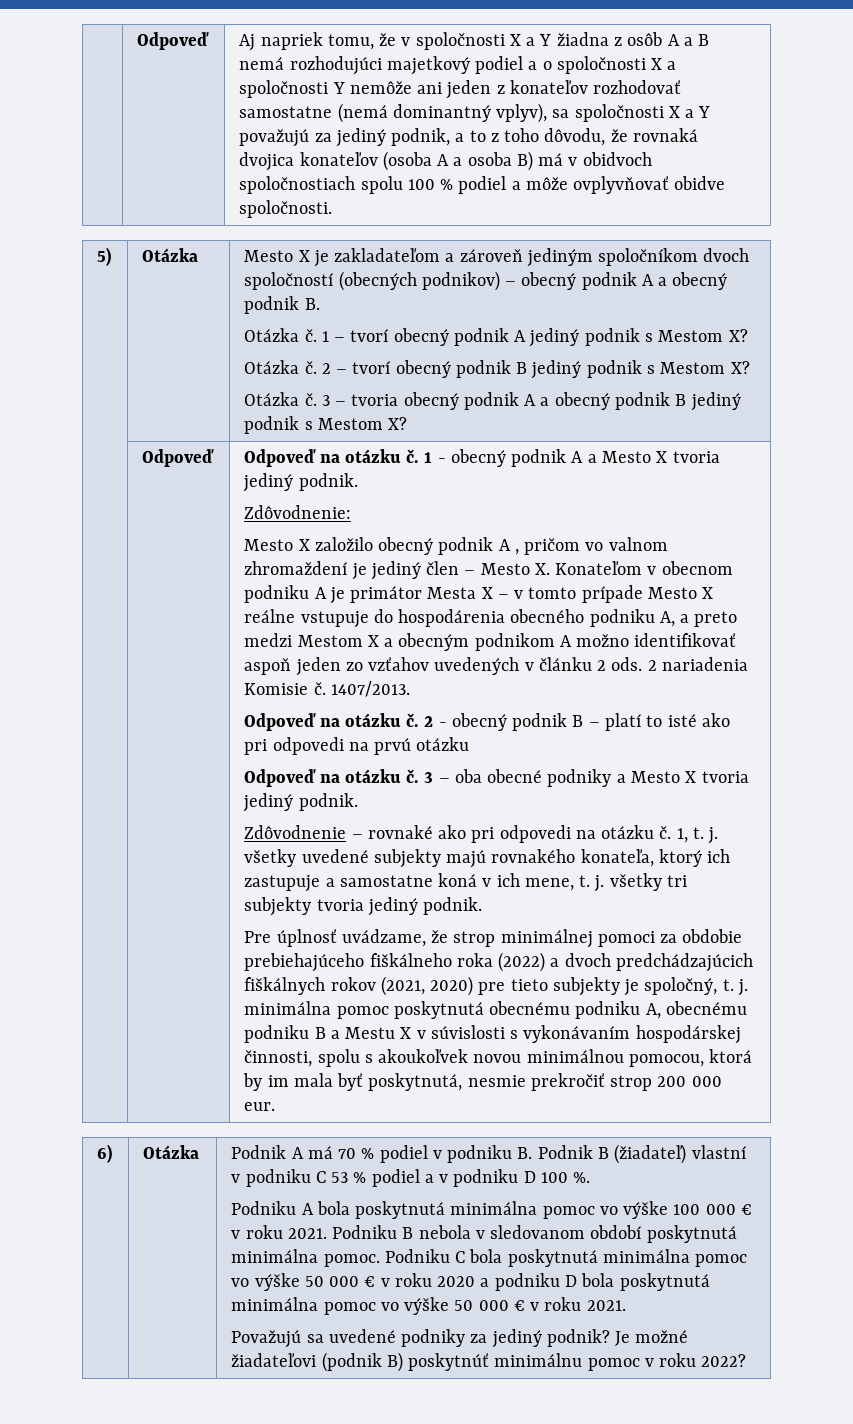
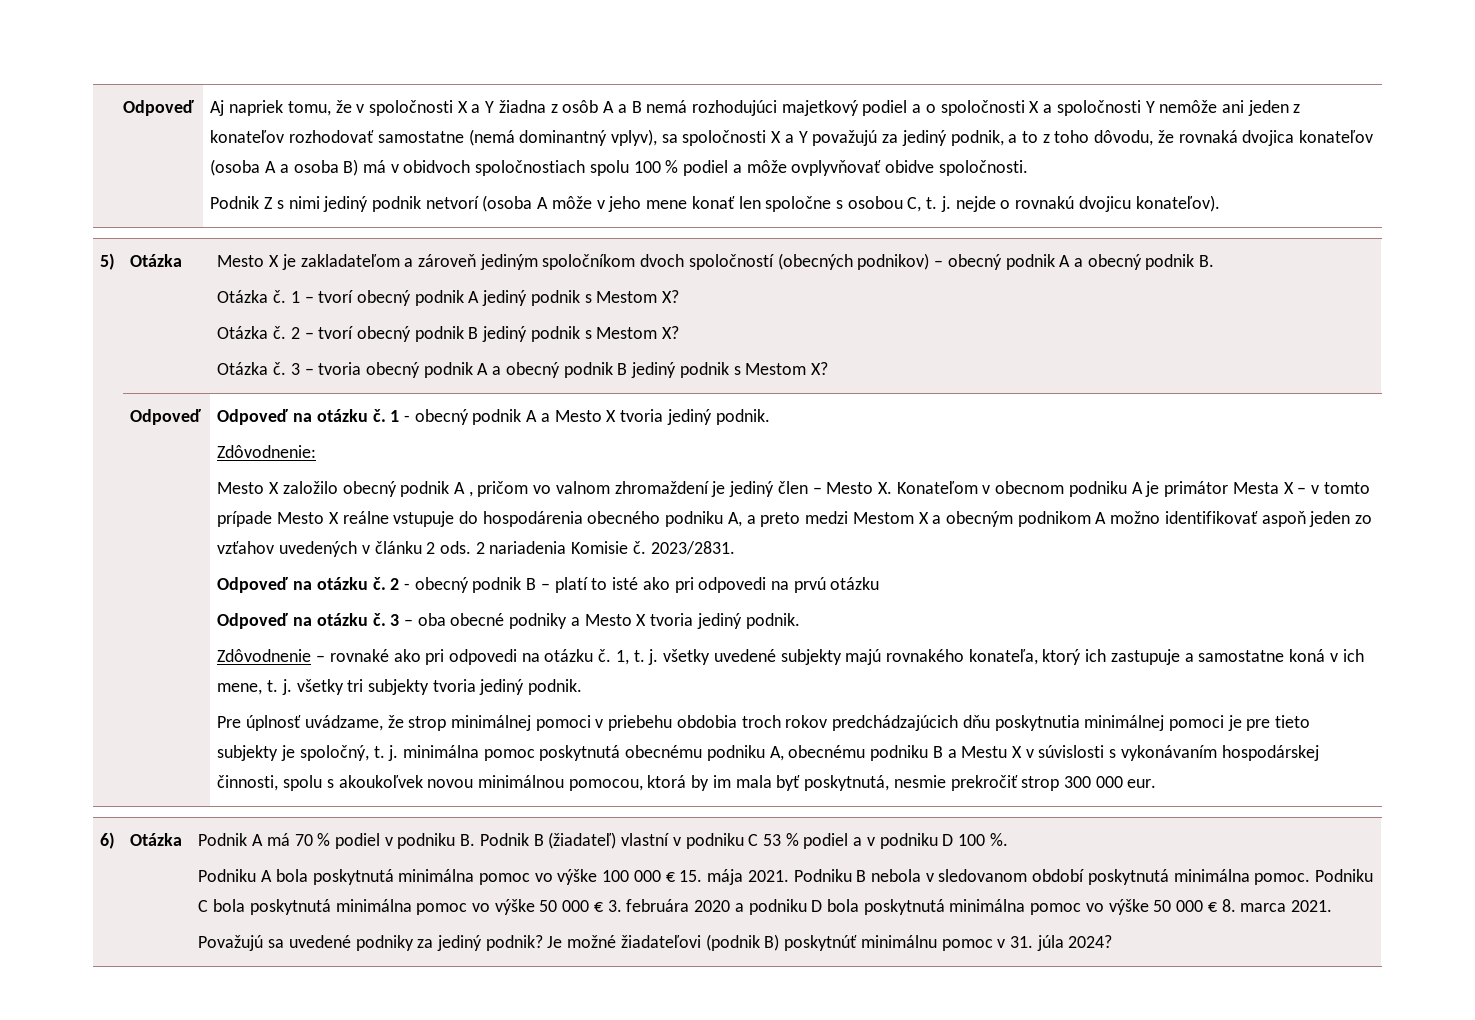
(333, 209) none -> [210,195,1220,212] // Podnik Z s nimi jediný podnik netvorí (osoba A môže v jeho mene konať len spoločne s osobou C, t. j. nejde o rovnakú dvojicu konateľov).
[330,681,410,697] 1407/2013. -> [650,541,735,555] 2023/2831.
[660,929,743,943] [244,952,753,972] [244,976,474,996] za obdobie prebiehajúceho fiškálneho roka (2022) a dvoch predchádzajúcich fiškálnych rokov (2021, 2020) -> [595,715,1242,731] v priebehu obdobia troch rokov predchádzajúcich dňu poskytnutia minimálnej pomoci je
[657,1076,687,1087] 200 -> [1064,776,1092,788] 300
[231,1225,283,1239] v roku -> [679,869,744,885] 15. mája
[380,1273,432,1287] v roku -> [607,899,690,912] 3. februára
[530,1297,582,1311] v roku -> [1221,899,1287,912] 8. marca
[659,1353,747,1367] roku 2022? -> [1010,935,1113,951] 31. júla 2024?

